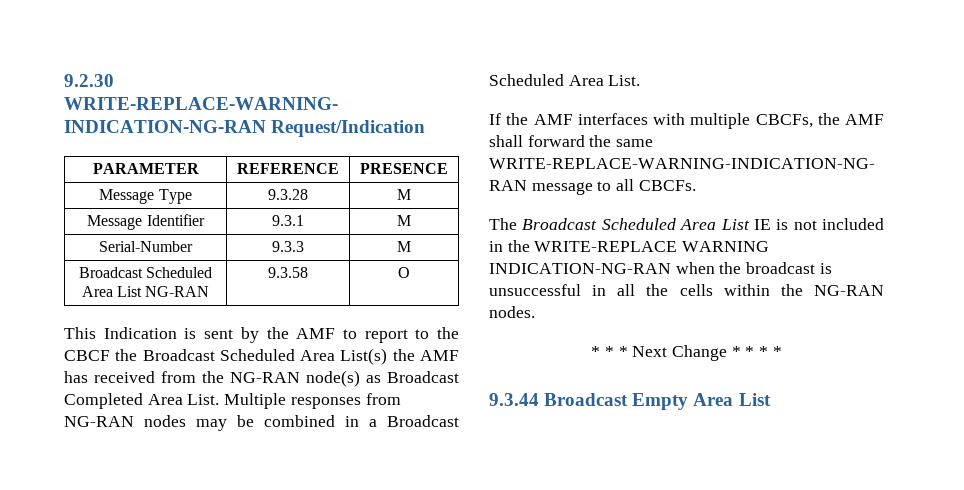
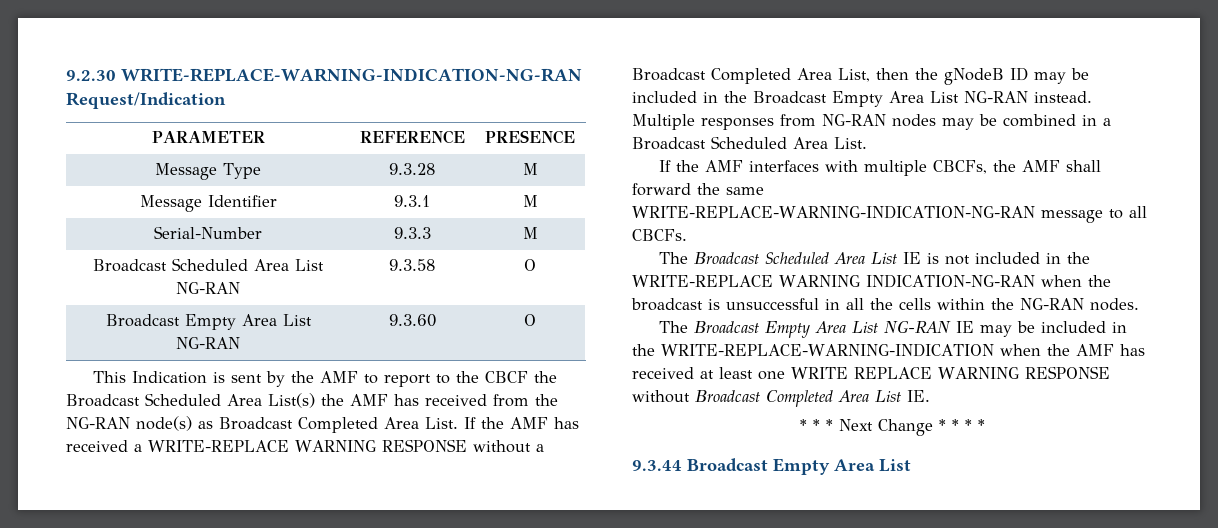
(410, 272) none -> [105,314,312,330] [176,337,240,349] [388,314,436,327] [524,314,536,326] // Broadcast Empty Area List NG-RAN | 9.3.60 | O
(220, 399) none -> [464,417,579,429] [66,439,544,453] [632,67,1089,85] [632,91,1092,107] If the AMF has received a WRITE-REPLACE WARNING RESPONSE without a Broadcast Completed Area List, then the gNodeB ID may be included in the Broadcast Empty Area List NG-RAN instead.
(535, 312) none -> [659,320,1128,338] [632,343,1145,357] [632,366,1110,380] [632,390,930,407] // The Broadcast Empty Area List NG-RAN IE may be included in the WRITE-REPLACE-WARNING-INDICATION when the AMF has received at least one WRITE REPLACE WARNING RESPONSE without Broadcast Completed Area List IE.

